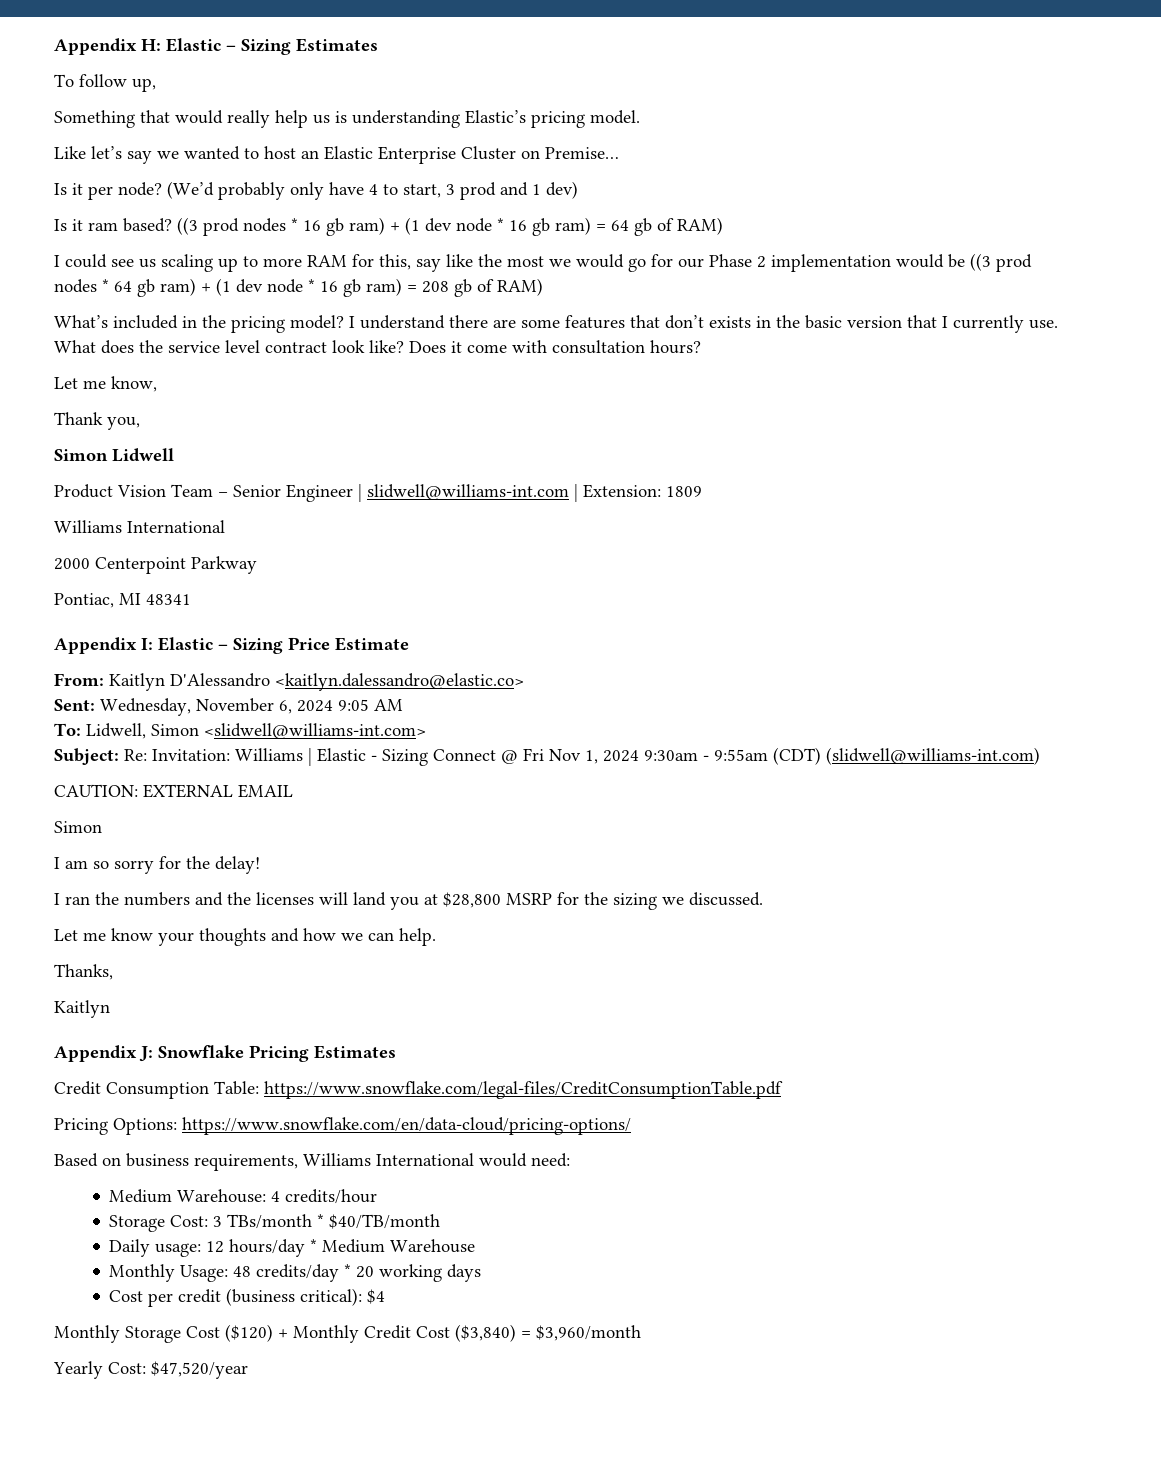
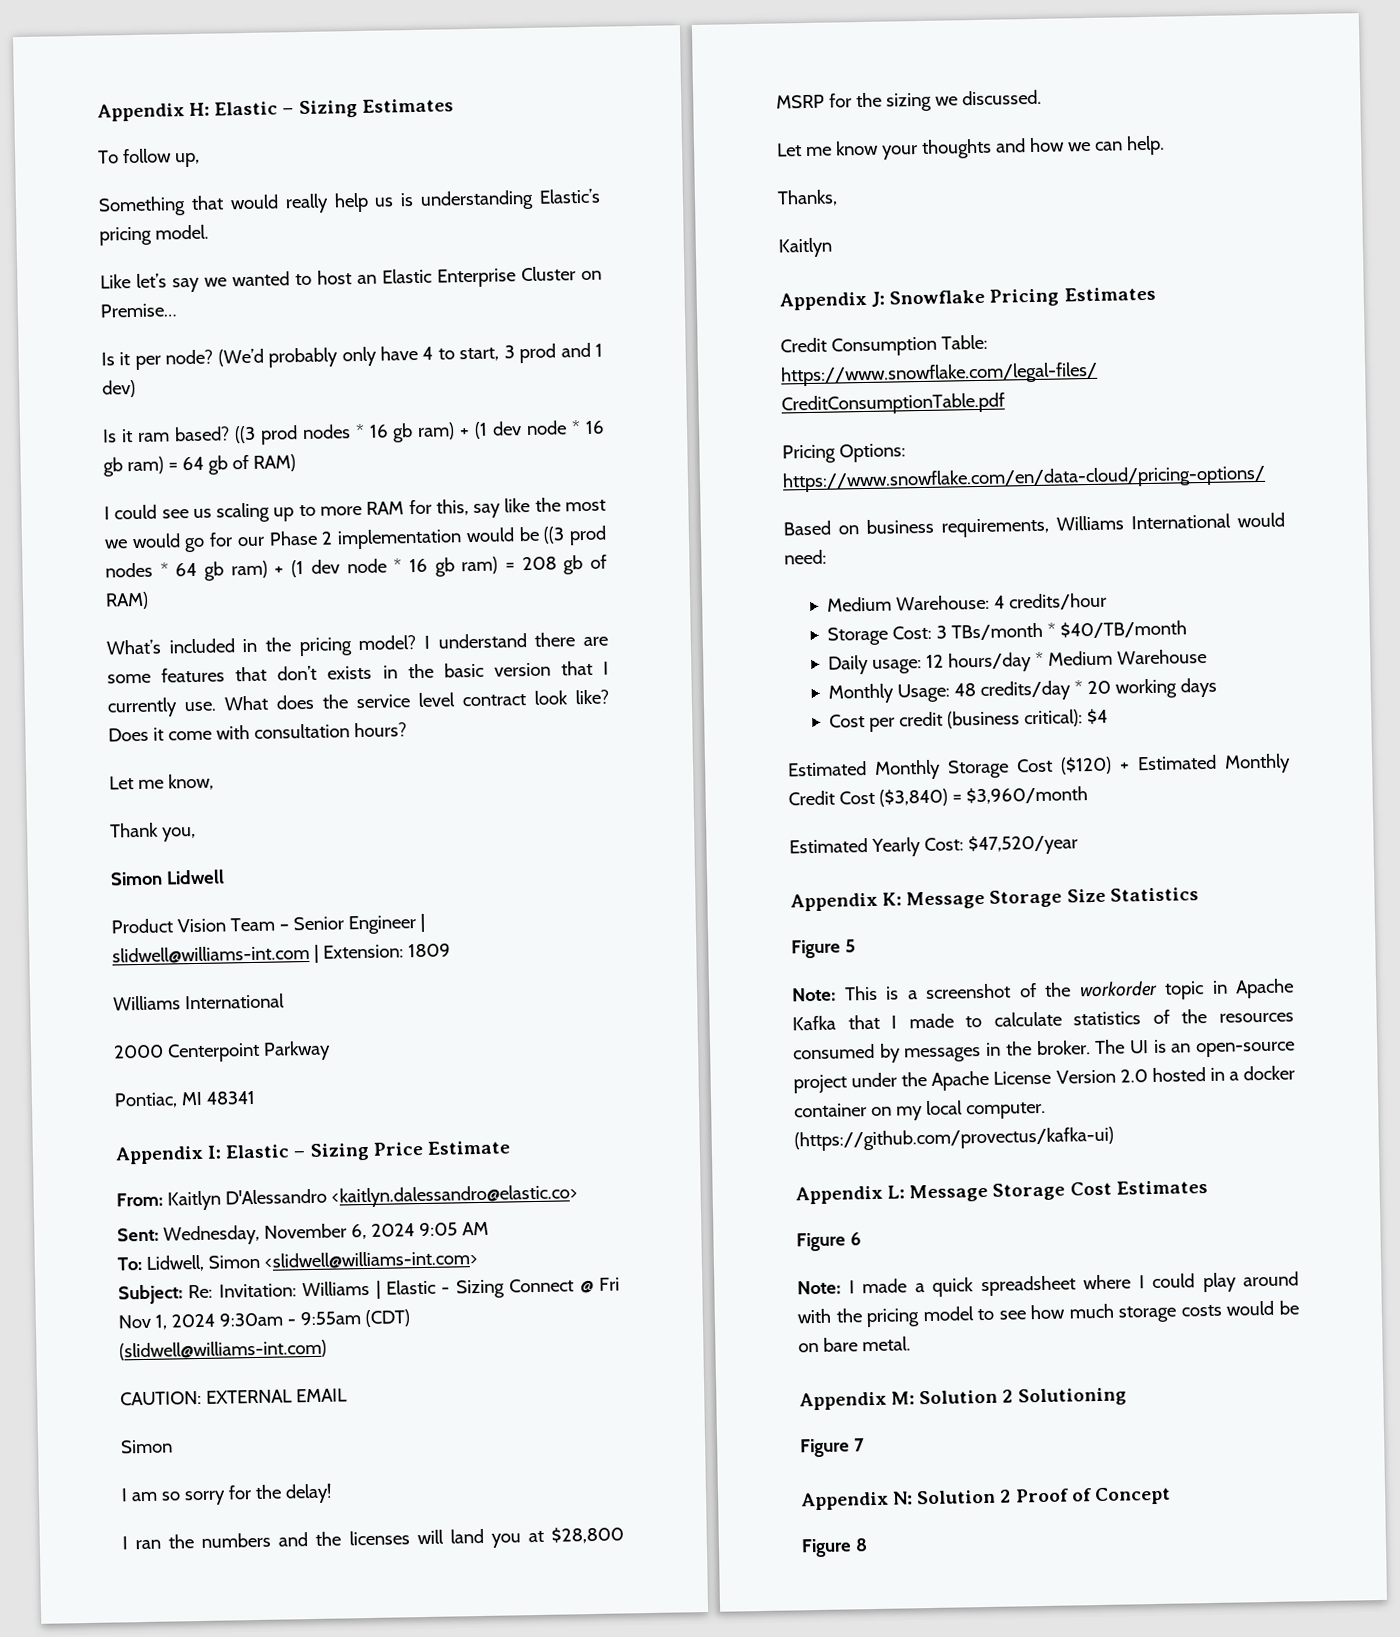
(386, 1296) none -> [788,761,867,777] Estimated
(288, 1333) none -> [1137,754,1217,771] Estimated
(641, 1333) none -> [789,838,868,854] Estimated
(248, 1370) none -> [790,887,1199,912] [791,939,856,959] [792,978,1294,1002] [792,1008,1294,1031] [793,1039,1295,1063] [793,1065,1295,1094] [794,1100,1046,1121] [794,1126,1114,1152] [795,1180,1208,1205] [796,1232,861,1252] [797,1271,1299,1297] [797,1300,1299,1328] [798,1336,911,1353] [799,1387,1127,1411] [800,1438,865,1458] [801,1486,1171,1511] [801,1538,868,1558] // Appendix K: Message Storage Size Statistics // Figure 5 // Note: This is a screenshot of the workorder topic in Apache Kafka that I made to calculate statistics of the resources consumed by messages in the broker. The UI is an open-source project under the Apache License Version 2.0 hosted in a docker container on my local computer. (https://github.com/provectus/kafka-ui) // Appendix L: Message Storage Cost Estimates // Figure 6 // Note: I made a quick spreadsheet where I could play around with the pricing model to see how much storage costs would be on bare metal. // Appendix M: Solution 2 Solutioning // Figure 7 // Appendix N: Solution 2 Proof of Concept // Figure 8

